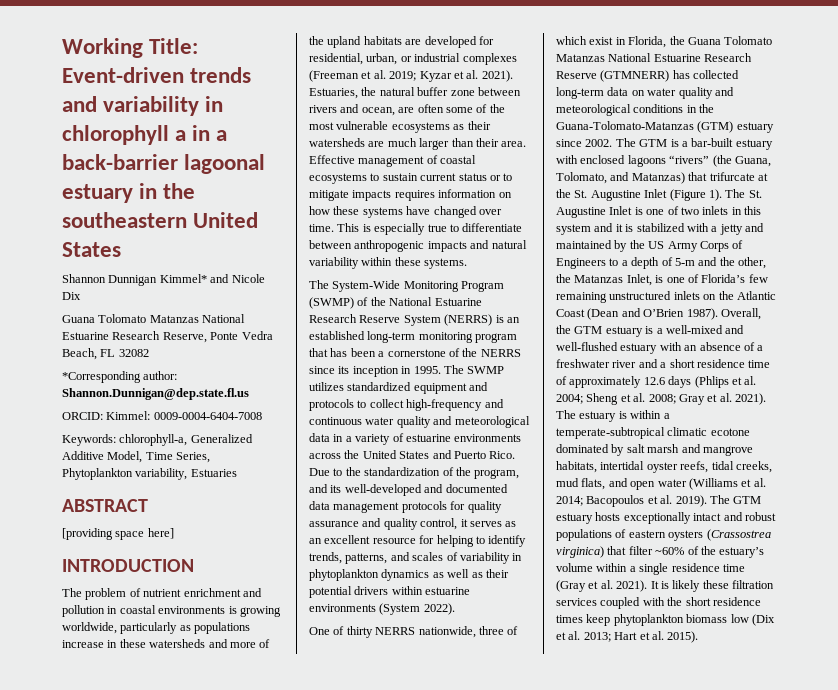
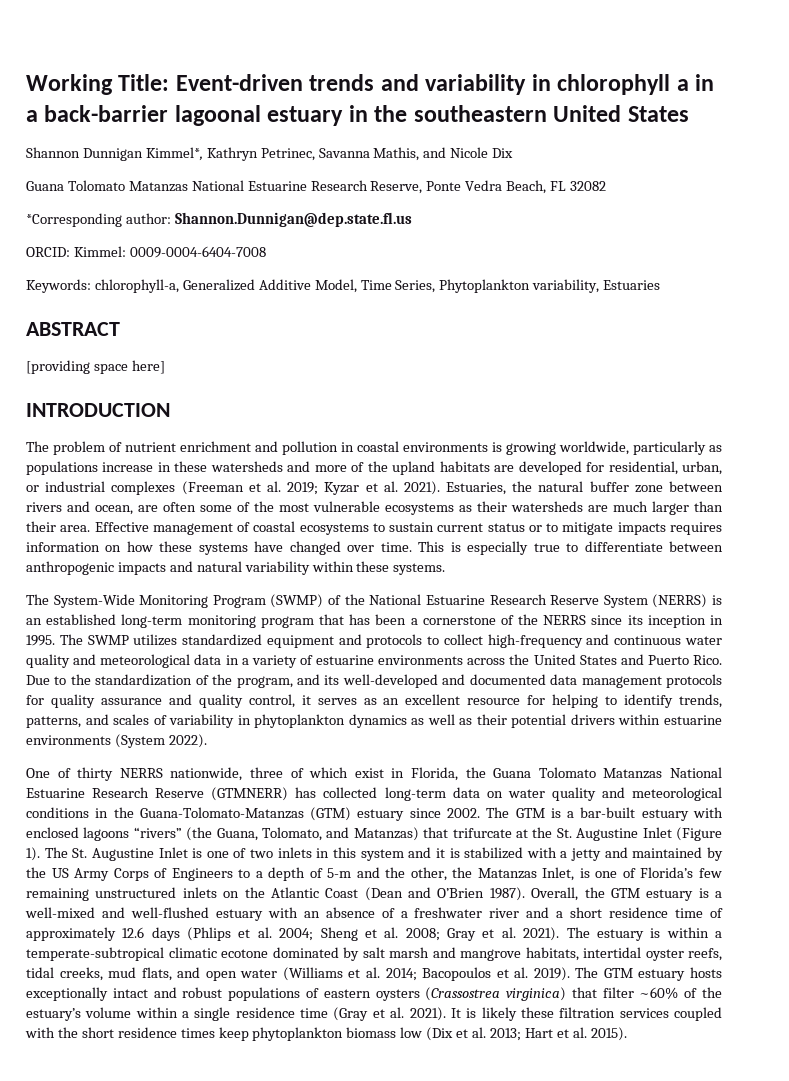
[159,274,207,283] Kimmel* -> [145,147,420,161] Kimmel*, Kathryn Petrinec, Savanna Mathis,

